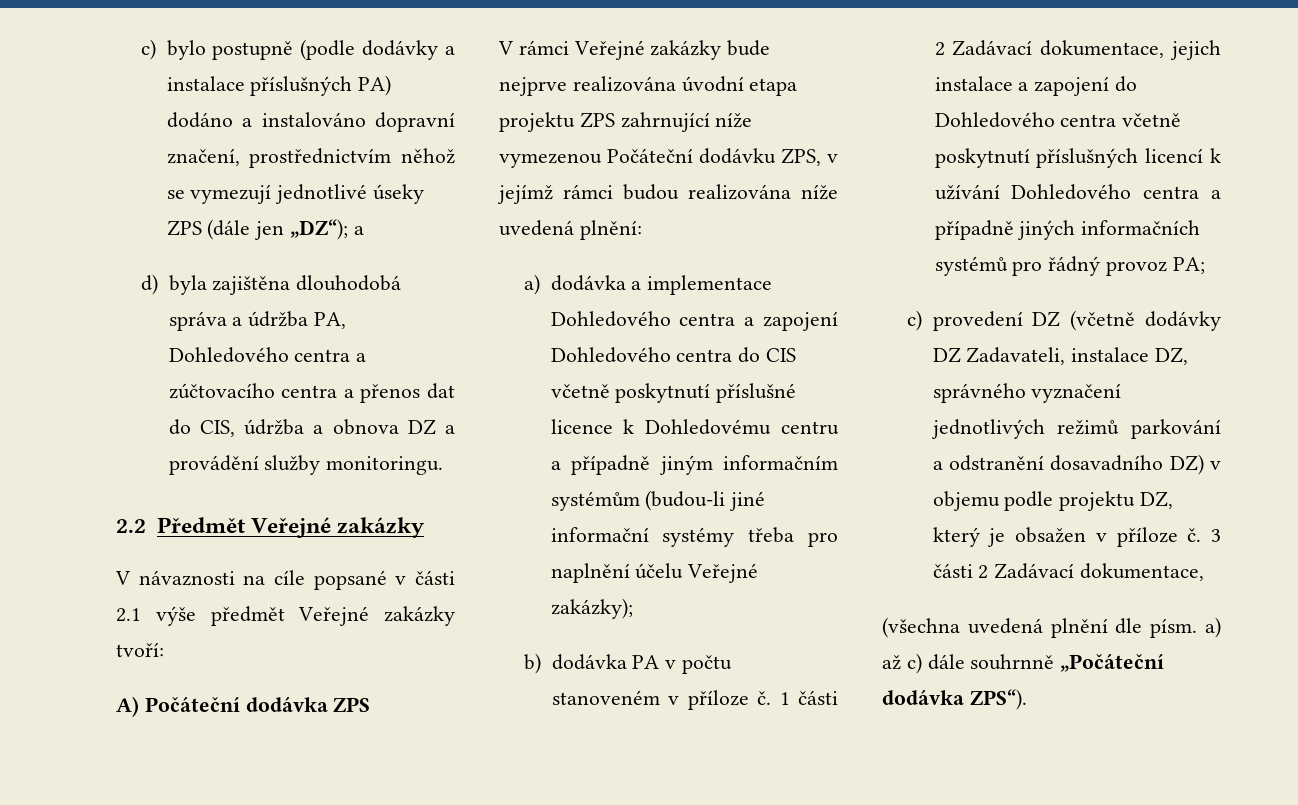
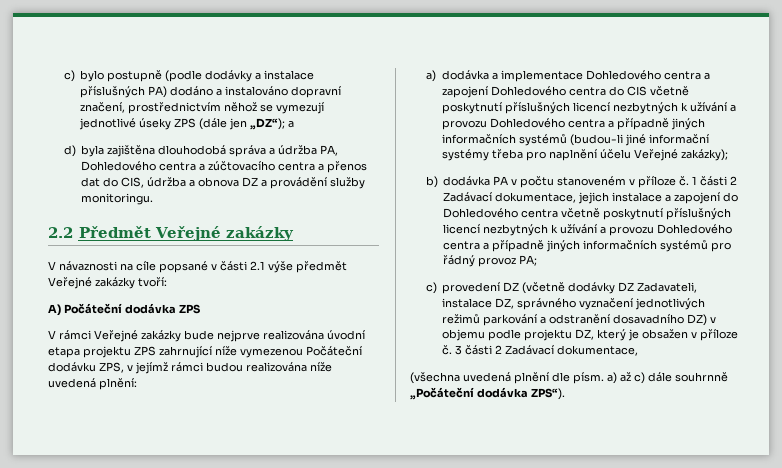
[716,383,797,403] [550,419,839,435] [550,455,838,475] [550,491,640,511] příslušné licence k Dohledovému centru a případně jiným informačním systémům -> [504,102,736,114] [441,118,705,130] [441,133,567,146] příslušných licencí nezbytných k užívání a provozu Dohledového centra a případně jiných informačních systémů
[1210,148,1221,163] [934,184,1000,200] k užívání -> [483,224,655,236] nezbytných k užívání a provozu

